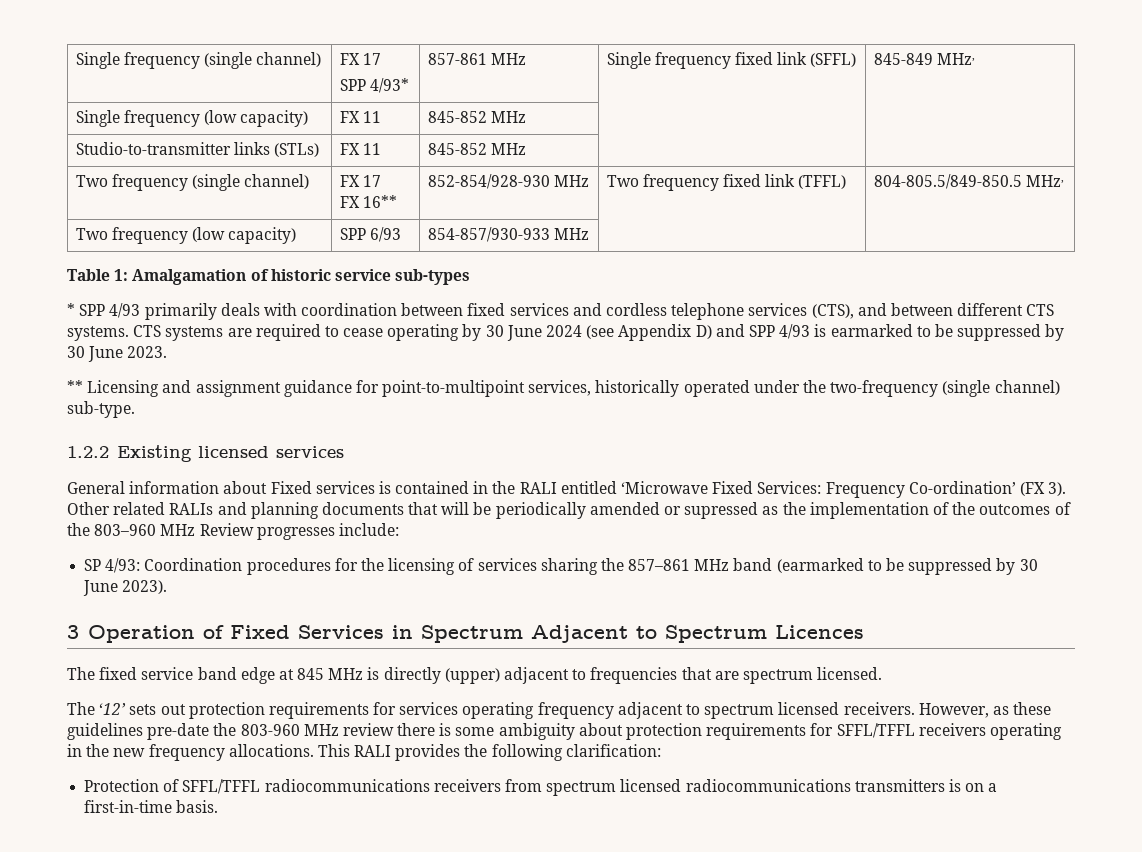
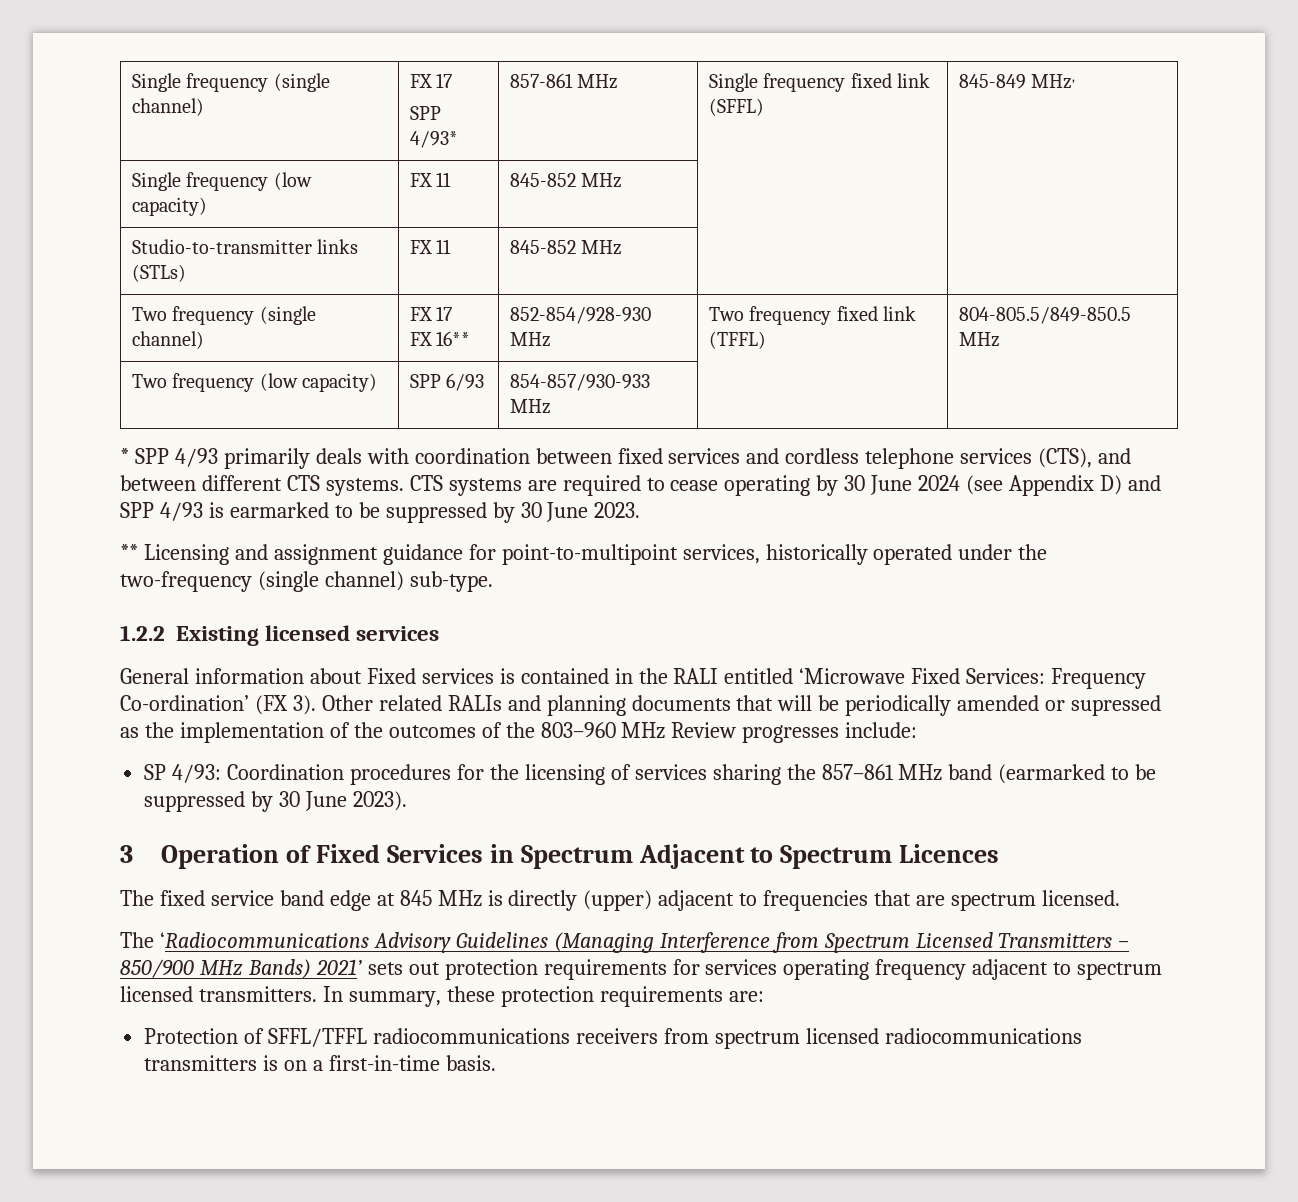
[1025,175,1064,187] MHz, -> [958,332,1000,347] MHz
[67,269,471,285] // Table 1: Amalgamation of historic service sub-types -> (551, 406) none
[99,703,127,715] ‘12’ -> [159,932,1130,953] [120,959,362,979] ‘Radiocommunications Advisory Guidelines (Managing Interference from Spectrum Licensed Transmitters – 850/900 MHz Bands) 2021’
[843,702,1052,718] [67,723,1062,740] [67,744,661,761] receivers. However, as these guidelines pre-date the 803-960 MHz review there is some ambiguity about protection requirements for SFFL/TFFL receivers operating in the new frequency allocations. This RALI provides the following clarification: -> [198,986,764,1007] transmitters. In summary, these protection requirements are:

